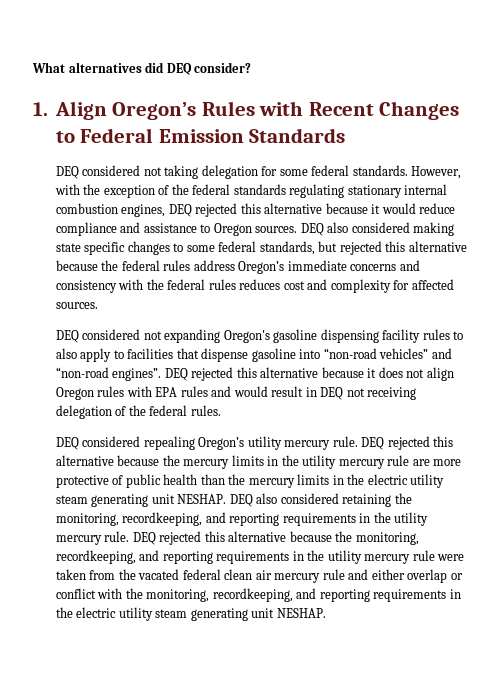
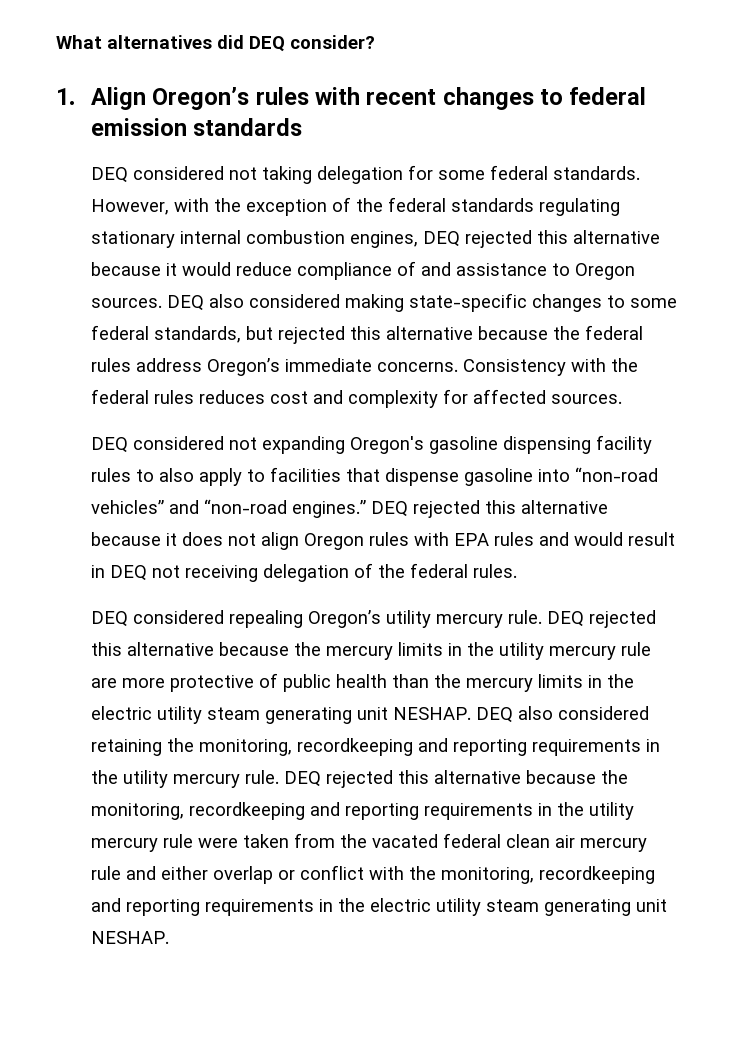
[201,101,460,120] [55,128,346,143] Rules with Recent Changes to Federal Emission Standards -> [255,87,647,110] [91,118,303,136] rules with recent changes to federal emission standards
(117, 229) none -> [397,261,417,276] of
[55,242,126,255] state specific -> [409,293,528,312] state-specific
[350,260,420,271] [55,280,117,293] concerns and consistency -> [377,359,567,376] concerns. Consistency
[112,368,162,381] engines”. -> [292,500,367,518] engines.”
[122,512,203,526] recordkeeping, -> [297,738,414,756] recordkeeping
[55,550,136,564] recordkeeping, -> [189,802,306,820] recordkeeping
[212,588,293,602] recordkeeping, -> [539,866,656,884] recordkeeping

